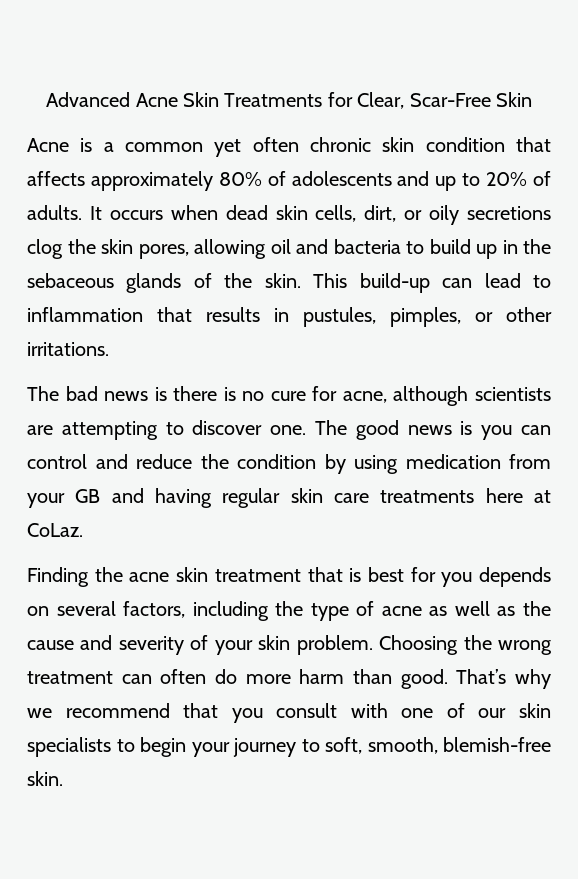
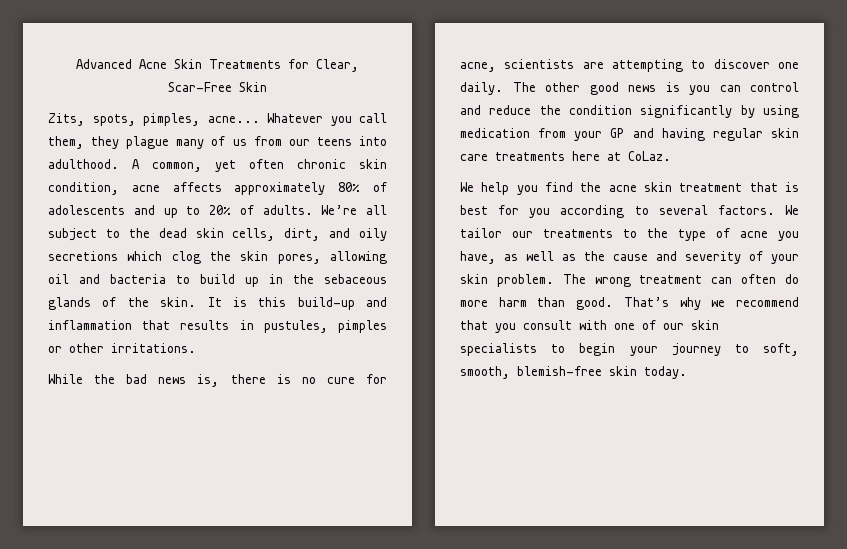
[27,138,203,152] Acne is a common -> [48,113,387,126] [48,136,387,149] [48,159,202,172] Zits, spots, pimples, acne... Whatever you call them, they plague many of us from our teens into adulthood. A common,
[425,137,551,152] condition that -> [48,182,160,195] condition, acne
[89,205,218,220] It occurs when -> [321,205,387,215] [48,228,150,241] We’re all subject to the
[404,210,423,220] or -> [329,228,351,238] and
(551, 213) none -> [127,251,163,261] which
[313,273,552,293] This build-up can lead to -> [207,297,387,310] It is this build-up and
[390,307,461,327] pimples, -> [337,320,387,333] pimples
[27,386,59,401] The -> [48,374,116,384] While the
[154,387,167,401] is -> [197,374,220,387] is,
[393,386,469,406] although -> (496, 67) none
[270,420,348,435] one. The -> [778,62,799,69] [460,82,580,95] one daily. The other
(316, 461) none -> [640,105,733,118] significantly
[75,489,101,503] GB -> [610,128,625,138] GP
[27,567,89,587] Finding -> [460,182,573,195] We help you find
[478,567,551,587] [27,601,269,621] depends on several factors, including -> [560,205,799,218] [460,228,637,238] according to several factors. We tailor our treatments to
(422, 611) none -> [778,231,799,241] [460,251,496,264] you have,
[379,635,492,655] Choosing the -> [562,274,586,284] The
[27,771,63,786] skin. -> [609,366,687,379] skin today.

